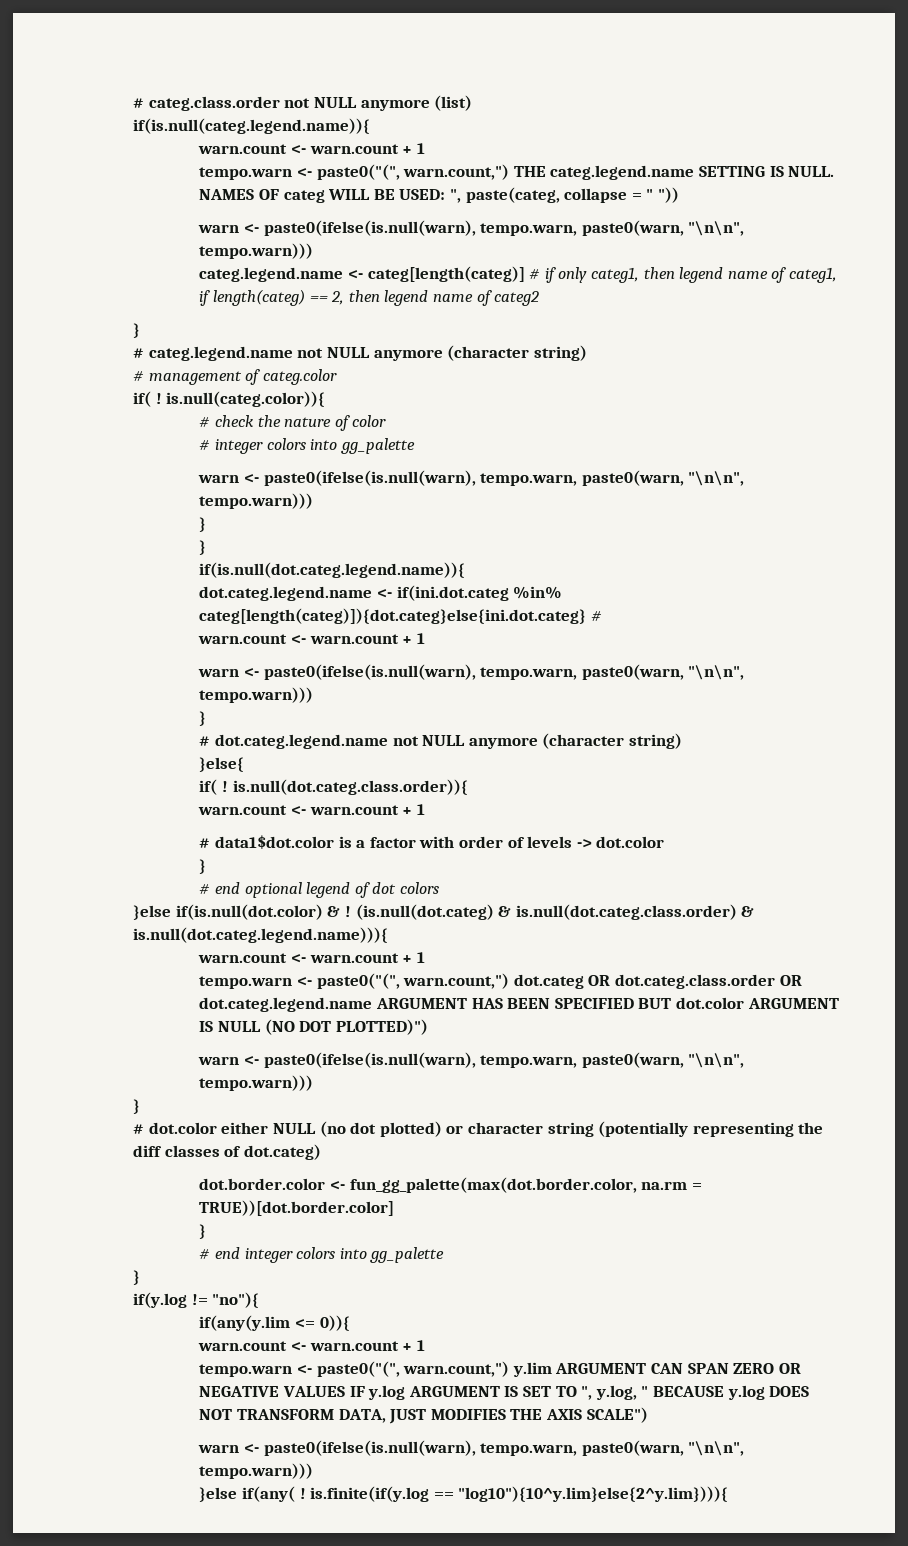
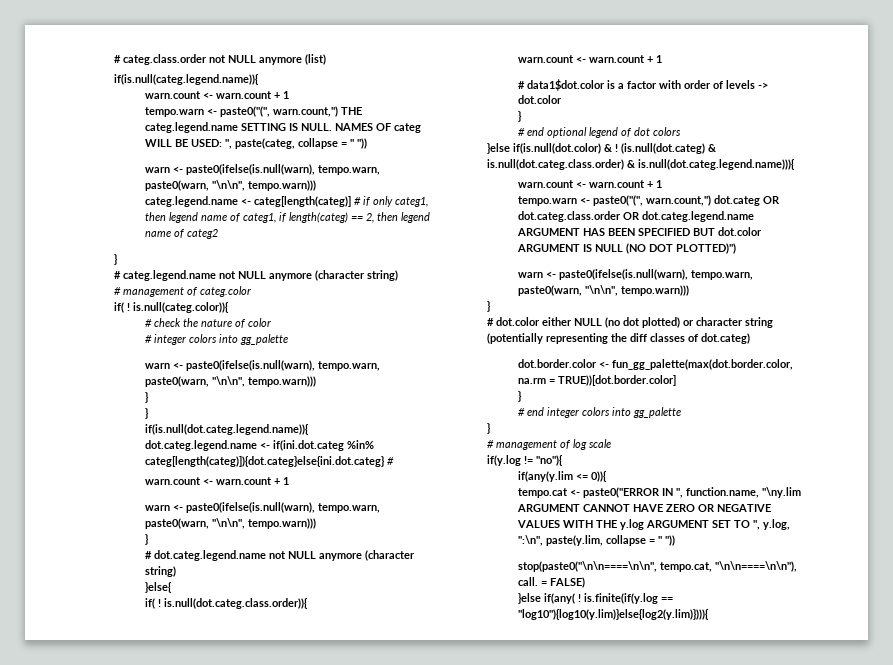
(141, 1277) none -> [487,439,612,450] // # management of log scale
[198,1340,425,1351] [199,1361,729,1377] warn.count <- warn.count + 1 // tempo.warn <- paste0("(", warn.count,") y.lim ARGUMENT CAN SPAN -> [518,487,802,498] [517,504,664,512] tempo.cat <- paste0("ERROR IN ", function.name, "\ny.lim ARGUMENT CANNOT HAVE
[349,1386,365,1397] IF -> [563,520,618,528] WITH THE
[504,1386,519,1397] IS -> (710, 524) none
[641,1385,810,1400] [199,1407,648,1424] [198,1440,745,1456] [199,1463,314,1479] " BECAUSE y.log DOES NOT TRANSFORM DATA, JUST MODIFIES THE AXIS SCALE") // warn <- paste0(ifelse(is.null(warn), tempo.warn, paste0(warn, "\n\n", tempo.warn))) -> [518,535,676,546] [518,561,798,572] [518,577,586,588] ":\n", paste(y.lim, collapse = " ")) // stop(paste0("\n\n====\n\n", tempo.cat, "\n\n====\n\n"), call. = FALSE)
[458,1486,729,1502] "log10"){10^y.lim}else{2^y.lim}))){ -> [518,609,710,620] "log10"){log10(y.lim)}else{log2(y.lim)}))){

